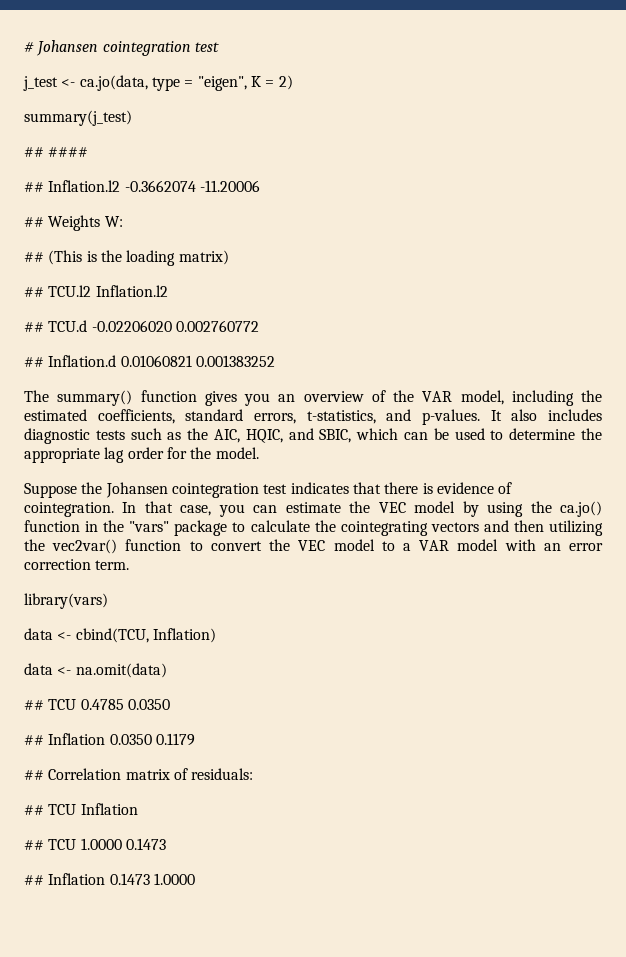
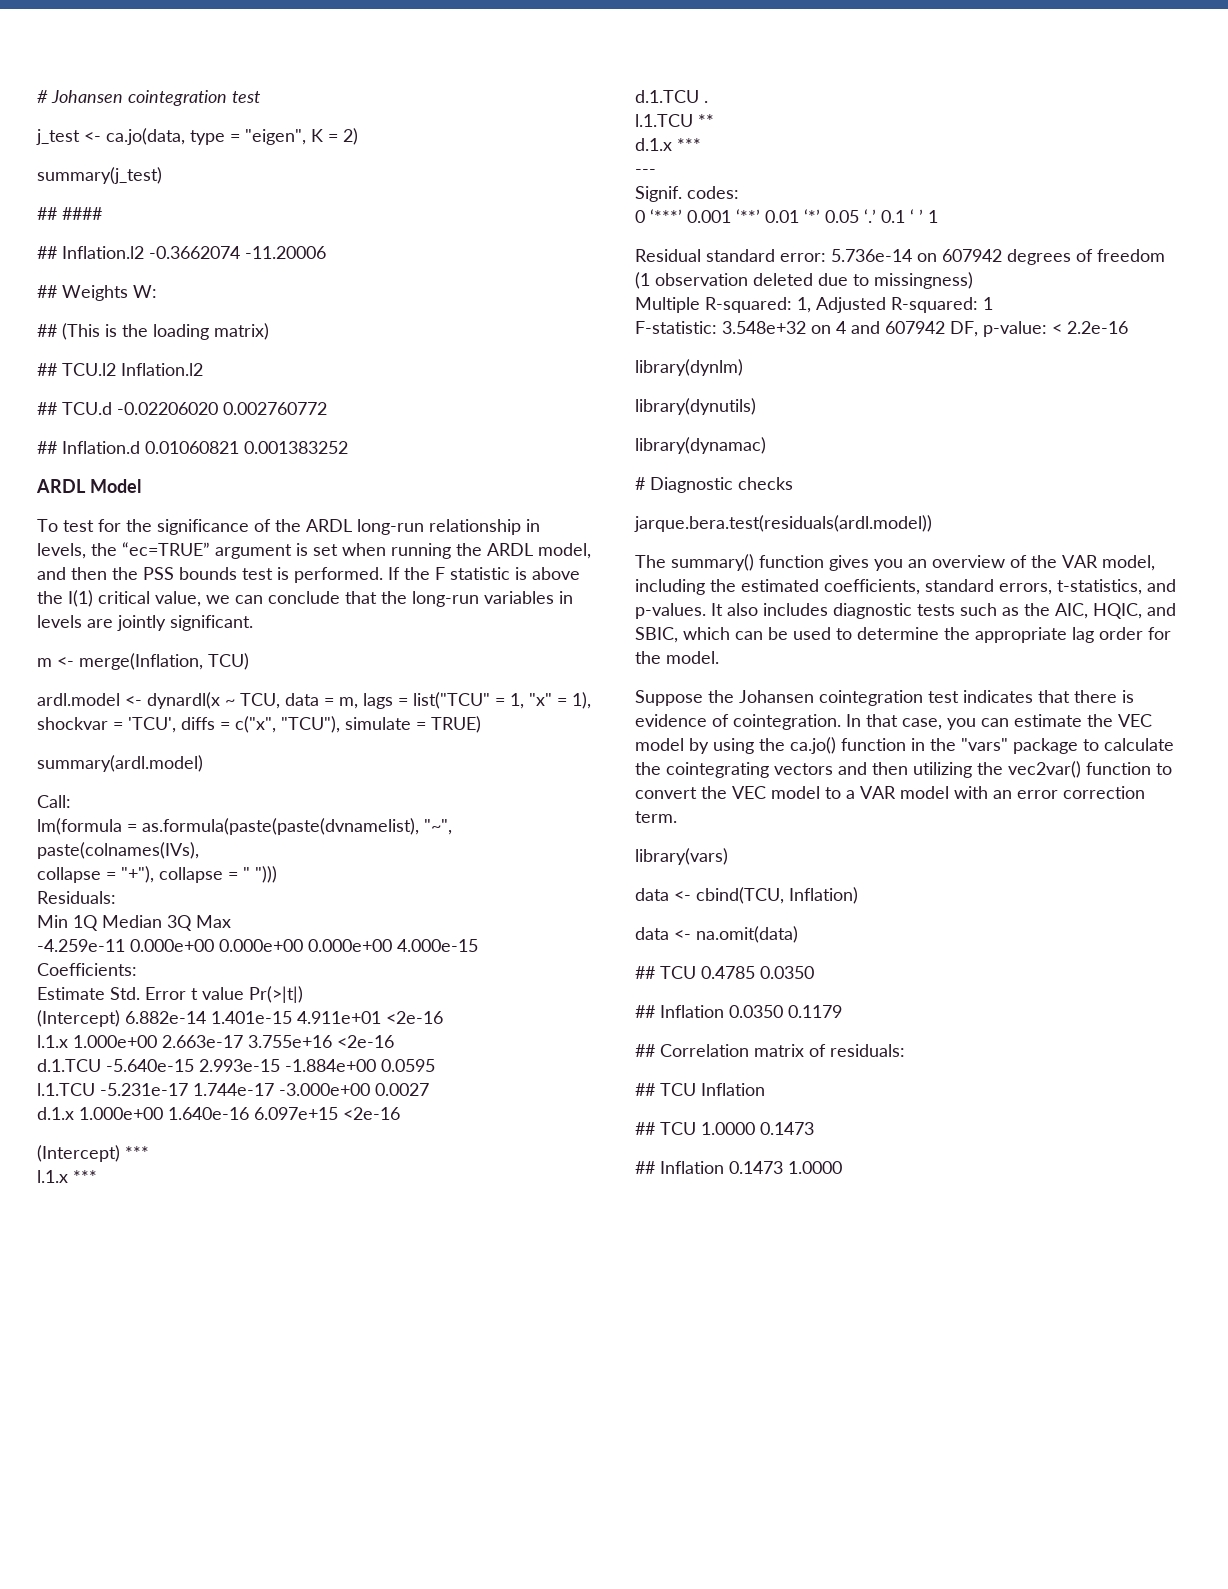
(275, 361) none -> [36,479,141,493] [37,519,540,535] [37,542,591,559] [37,567,580,583] [37,590,573,607] [37,615,253,631] [37,653,249,670] [37,692,591,709] [37,716,481,733] [37,755,203,772] [37,795,71,808] [37,818,452,835] [37,842,199,859] [37,866,277,883] [37,891,116,904] [37,915,231,931] [37,939,478,952] [37,963,137,976] [37,986,303,1003] [37,1010,443,1027] [37,1035,394,1048] [37,1059,435,1072] [37,1083,429,1096] [37,1107,400,1120] [37,1145,149,1162] [37,1170,97,1183] [635,90,708,103] [635,114,714,127] [635,138,701,151] [635,169,656,175] [635,186,739,202] [635,209,938,223] [635,249,1165,265] [635,272,973,289] [635,297,993,313] [635,321,1128,337] [635,359,743,376] [635,398,756,415] [635,437,766,454] [635,477,793,493] [634,515,932,532] // ARDL Model // To test for the significance of the ARDL long-run relationship in levels, the “ec=TRUE” argument is set when running the ARDL model, and then the PSS bounds test is performed. If the F statistic is above the I(1) critical value, we can conclude that the long-run variables in levels are jointly significant. // m <- merge(Inflation, TCU) // ardl.model <- dynardl(x ~ TCU, data = m, lags = list("TCU" = 1, "x" = 1), shockvar = 'TCU', diffs = c("x", "TCU"), simulate = TRUE) // summary(ardl.model) // Call: // lm(formula = as.formula(paste(paste(dvnamelist), "~", paste(colnames(IVs), // collapse = "+"), collapse = " "))) // Residuals: // Min 1Q Median 3Q Max // -4.259e-11 0.000e+00 0.000e+00 0.000e+00 4.000e-15 // Coefficients: // Estimate Std. Error t value Pr(>|t|) // (Intercept) 6.882e-14 1.401e-15 4.911e+01 <2e-16 // l.1.x 1.000e+00 2.663e-17 3.755e+16 <2e-16 // d.1.TCU -5.640e-15 2.993e-15 -1.884e+00 0.0595 // l.1.TCU -5.231e-17 1.744e-17 -3.000e+00 0.0027 // d.1.x 1.000e+00 1.640e-16 6.097e+15 <2e-16 // (Intercept) *** // l.1.x *** // d.1.TCU . // l.1.TCU ** // d.1.x *** // --- // Signif. codes: // 0 ‘***’ 0.001 ‘**’ 0.01 ‘*’ 0.05 ‘.’ 0.1 ‘ ’ 1 // Residual standard error: 5.736e-14 on 607942 degrees of freedom // (1 observation deleted due to missingness) // Multiple R-squared: 1, Adjusted R-squared: 1 // F-statistic: 3.548e+32 on 4 and 607942 DF, p-value: < 2.2e-16 // library(dynlm) // library(dynutils) // library(dynamac) // # Diagnostic checks // jarque.bera.test(residuals(ardl.model))

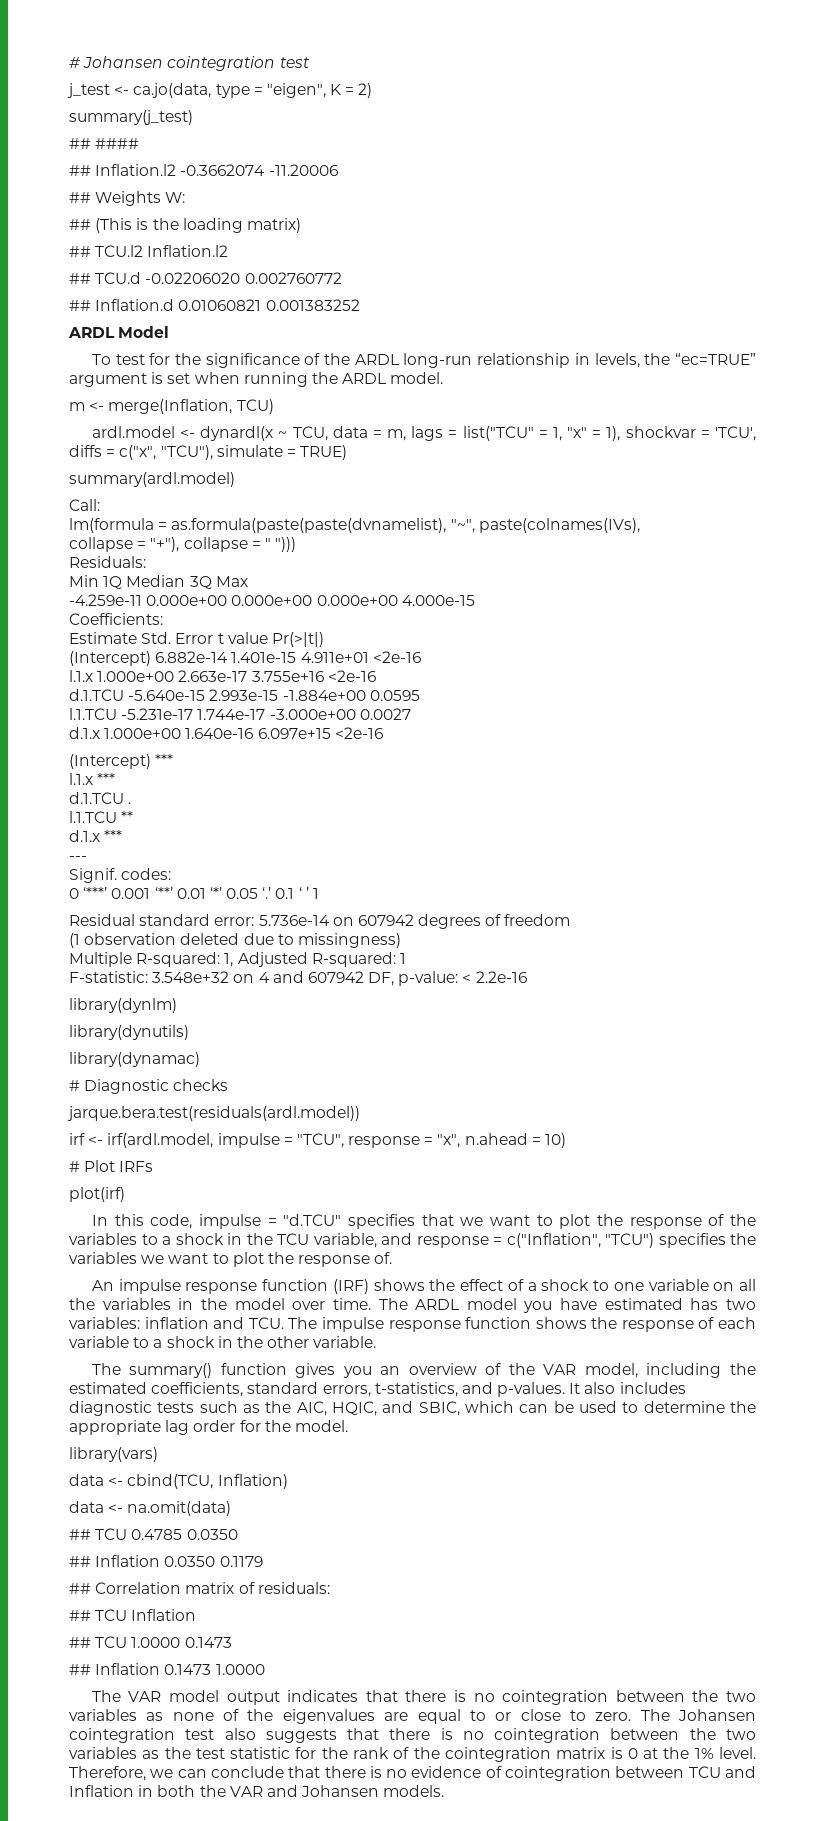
[538,543,591,559] [37,567,580,583] [37,590,573,607] [37,615,253,631] model, and then the PSS bounds test is performed. If the F statistic is above the I(1) critical value, we can conclude that the long-run variables in levels are jointly significant. -> [390,372,444,384] model.
(932, 523) none -> [69,1133,567,1148] [69,1160,154,1172] [69,1187,125,1202] [91,1214,757,1229] [69,1233,756,1248] [69,1252,393,1267] [91,1279,757,1294] [69,1298,756,1313] [69,1317,757,1332] [69,1336,377,1348] // irf <- irf(ardl.model, impulse = "TCU", response = "x", n.ahead = 10) // # Plot IRFs // plot(irf) // In this code, impulse = "d.TCU" specifies that we want to plot the response of the variables to a shock in the TCU variable, and response = c("Inflation", "TCU") specifies the variables we want to plot the response of. // An impulse response function (IRF) shows the effect of a shock to one variable on all the variables in the model over time. The ARDL model you have estimated has two variables: inflation and TCU. The impulse response function shows the response of each variable to a shock in the other variable.
[635,690,1134,706] [635,714,1152,730] [635,737,1174,754] [635,761,1172,778] [635,786,1145,799] [635,811,677,823] // Suppose the Johansen cointegration test indicates that there is evidence of cointegration. In that case, you can estimate the VEC model by using the ca.jo() function in the "vars" package to calculate the cointegrating vectors and then utilizing the vec2var() function to convert the VEC model to a VAR model with an error correction term. -> (348, 1426) none
(842, 1167) none -> [91,1690,756,1705] [69,1709,756,1724] [69,1728,756,1743] [69,1747,756,1762] [69,1766,756,1781] [69,1785,445,1797] // The VAR model output indicates that there is no cointegration between the two variables as none of the eigenvalues are equal to or close to zero. The Johansen cointegration test also suggests that there is no cointegration between the two variables as the test statistic for the rank of the cointegration matrix is 0 at the 1% level. Therefore, we can conclude that there is no evidence of cointegration between TCU and Inflation in both the VAR and Johansen models.

